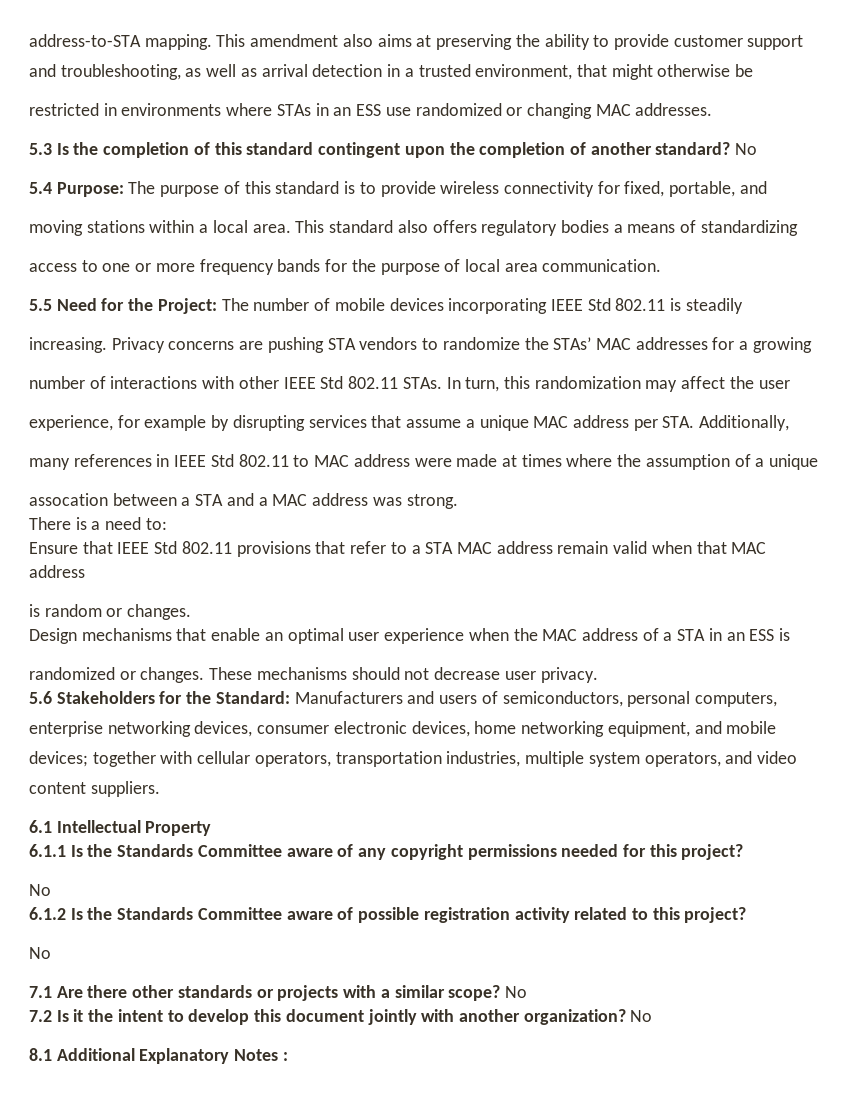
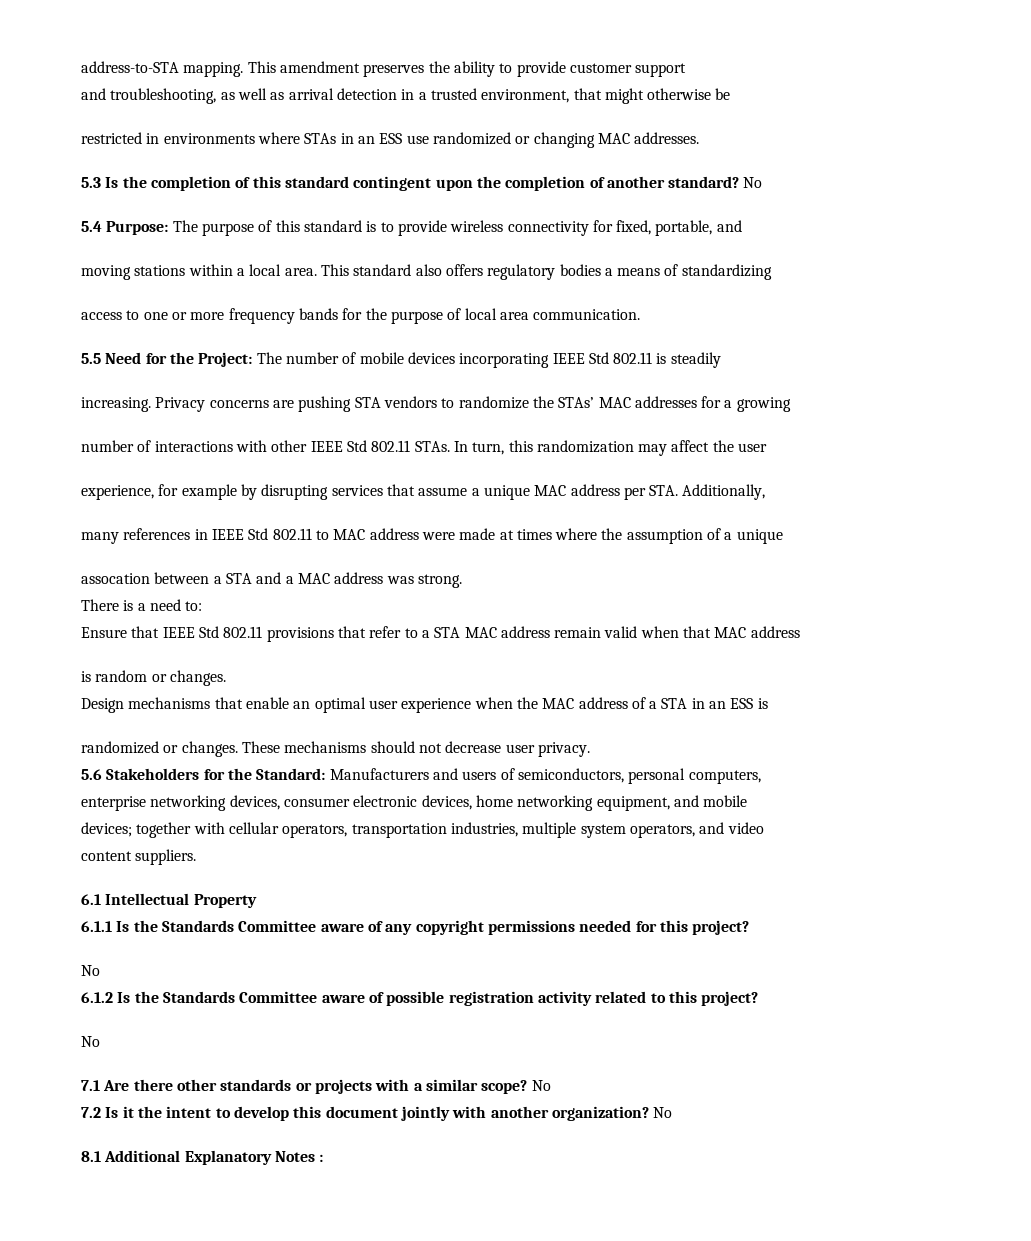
[342,34,513,50] also aims at preserving -> [363,64,425,77] preserves

